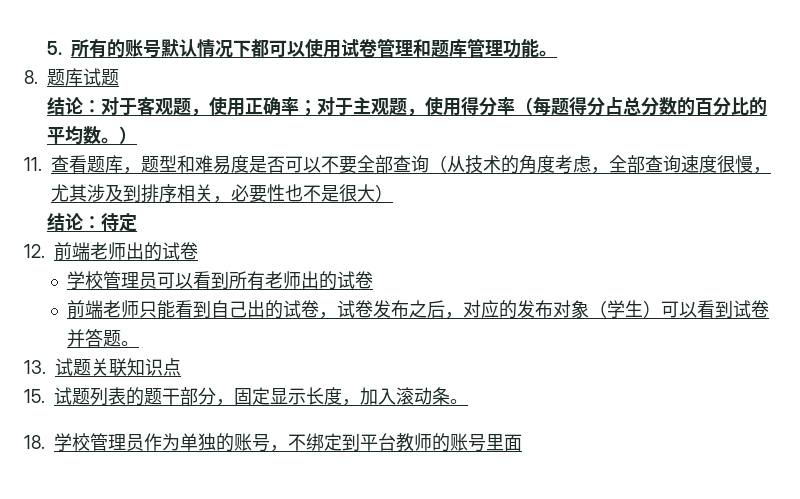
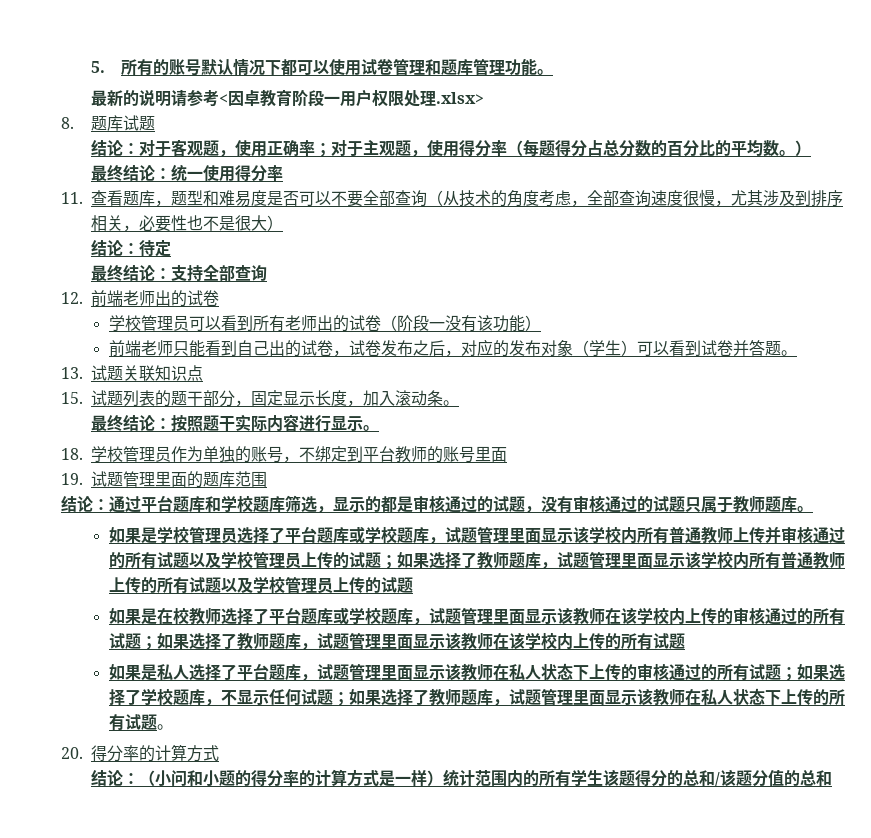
(558, 53) none -> [91,89,485,107] // 最新的说明请参考<因卓教育阶段一用户权限处理.xlsx>
(138, 135) none -> [91,164,284,182] // 最终结论：统一使用得分率
(138, 222) none -> [91,264,268,282] // 最终结论：支持全部查询
(373, 280) none -> [380,315,541,332] （阶段一没有该功能）
(468, 401) none -> [91,414,380,432] // 最终结论：按照题干实际内容进行显示。
(522, 442) none -> [61,471,268,488] [61,495,813,513] [108,526,845,544] [108,551,845,569] [108,576,413,594] [108,607,845,625] [108,632,685,650] [108,663,845,681] [108,688,845,706] [108,714,173,730] [61,744,220,762] [91,769,833,787] // 19.试题管理里面的题库范围 // 结论：通过平台题库和学校题库筛选，显示的都是审核通过的试题，没有审核通过的试题只属于教师题库。 // 如果是学校管理员选择了平台题库或学校题库，试题管理里面显示该学校内所有普通教师上传并审核通过的所有试题以及学校管理员上传的试题；如果选择了教师题库，试题管理里面显示该学校内所有普通教师上传的所有试题以及学校管理员上传的试题 // 如果是在校教师选择了平台题库或学校题库，试题管理里面显示该教师在该学校内上传的审核通过的所有试题；如果选择了教师题库，试题管理里面显示该教师在该学校内上传的所有试题 // 如果是私人选择了平台题库，试题管理里面显示该教师在私人状态下上传的审核通过的所有试题；如果选择了学校题库，不显示任何试题；如果选择了教师题库，试题管理里面显示该教师在私人状态下上传的所有试题。 // 20.得分率的计算方式 // 结论：（小问和小题的得分率的计算方式是一样）统计范围内的所有学生该题得分的总和/该题分值的总和

